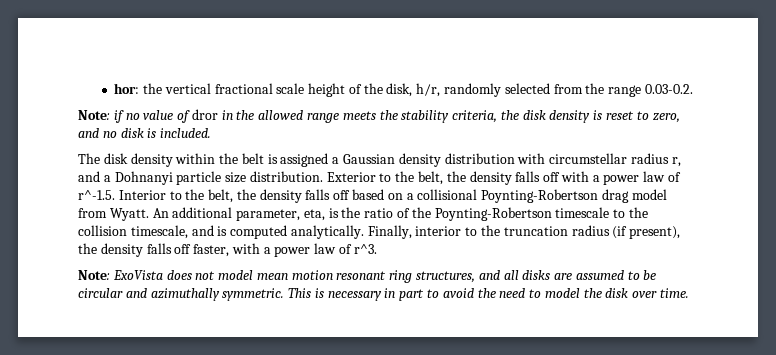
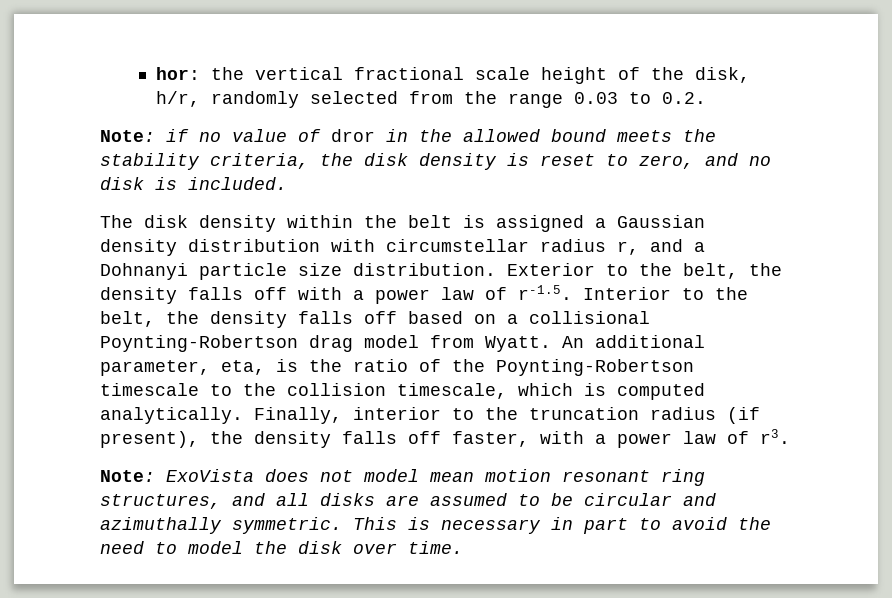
[644,84,693,94] 0.03-0.2. -> [573,92,706,104] 0.03 to 0.2.
[307,113,340,123] range -> [551,129,606,142] bound
[78,190,115,200] r^-1.5. -> [518,285,572,300] r-1.5.
[191,225,214,236] and -> [518,383,573,396] which
[353,244,377,254] r^3. -> [760,429,790,444] r3.

